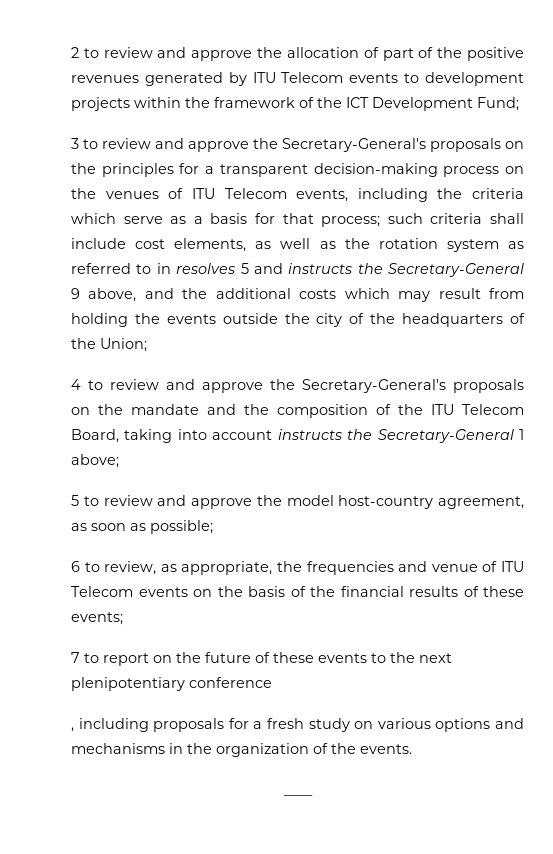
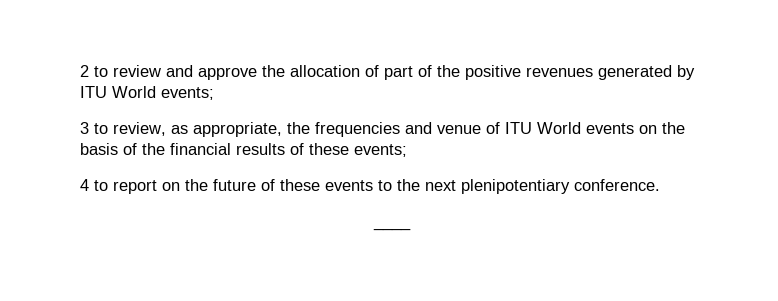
[281,72,524,86] [71,97,519,111] [71,138,524,152] [71,163,524,177] [71,188,524,202] [71,213,524,227] [71,238,524,252] [71,263,524,277] [71,288,524,302] [71,313,526,327] [71,338,147,352] [71,379,524,393] [71,404,524,418] [71,429,524,443] [71,454,119,468] [71,495,524,509] [71,520,213,534] [71,561,80,572] Telecom events to development projects within the framework of the ICT Development Fund; // 3 to review and approve the Secretary-General's proposals on the principles for a transparent decision-making process on the venues of ITU Telecom events, including the criteria which serve as a basis for that process; such criteria shall include cost elements, as well as the rotation system as referred to in resolves 5 and instructs the Secretary-General 9 above, and the additional costs which may result from holding the events outside the city of the headquarters of the Union; // 4 to review and approve the Secretary-General's proposals on the mandate and the composition of the ITU Telecom Board, taking into account instructs the Secretary-General 1 above; // 5 to review and approve the model host-country agreement, as soon as possible; // 6 -> [112,86,214,100] [80,122,89,134] World events; // 3
[71,586,133,597] Telecom -> [537,122,581,134] World
[71,652,80,663] 7 -> [80,179,89,191] 4
[189,677,272,688] [71,718,524,732] [71,743,412,757] conference // , including proposals for a fresh study on various options and mechanisms in the organization of the events. -> [574,179,660,191] conference.

